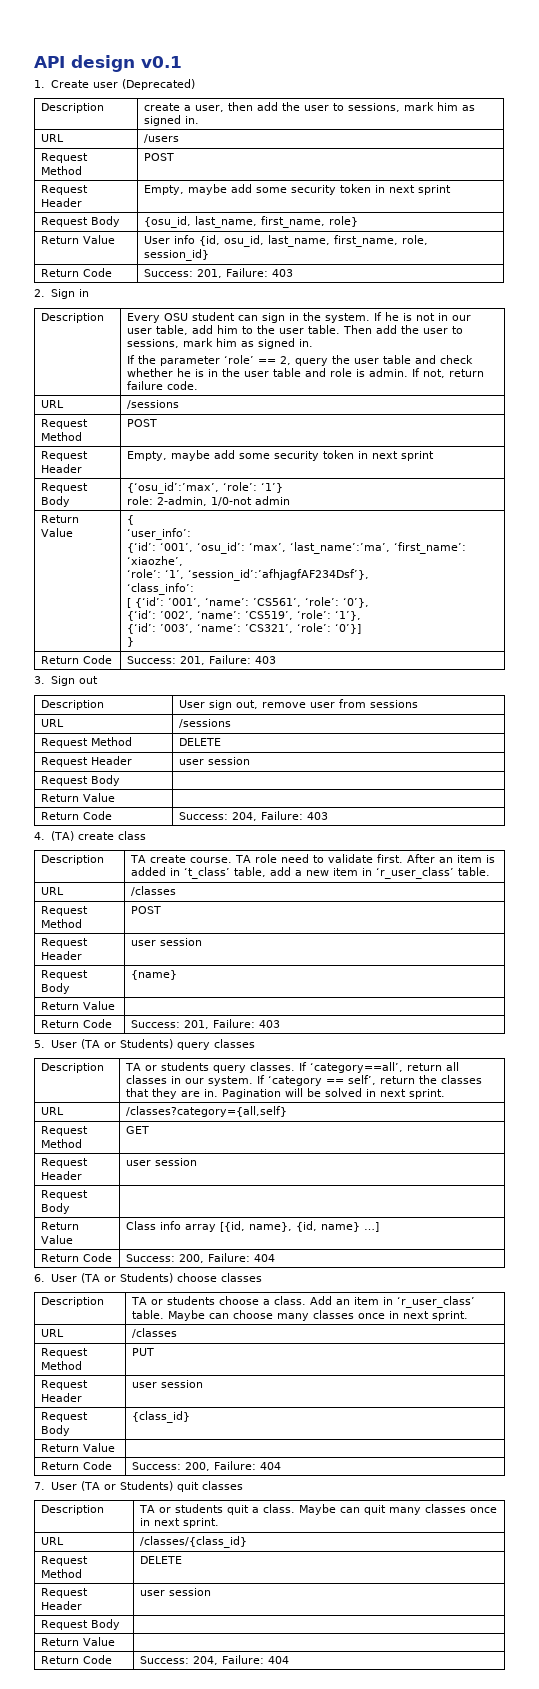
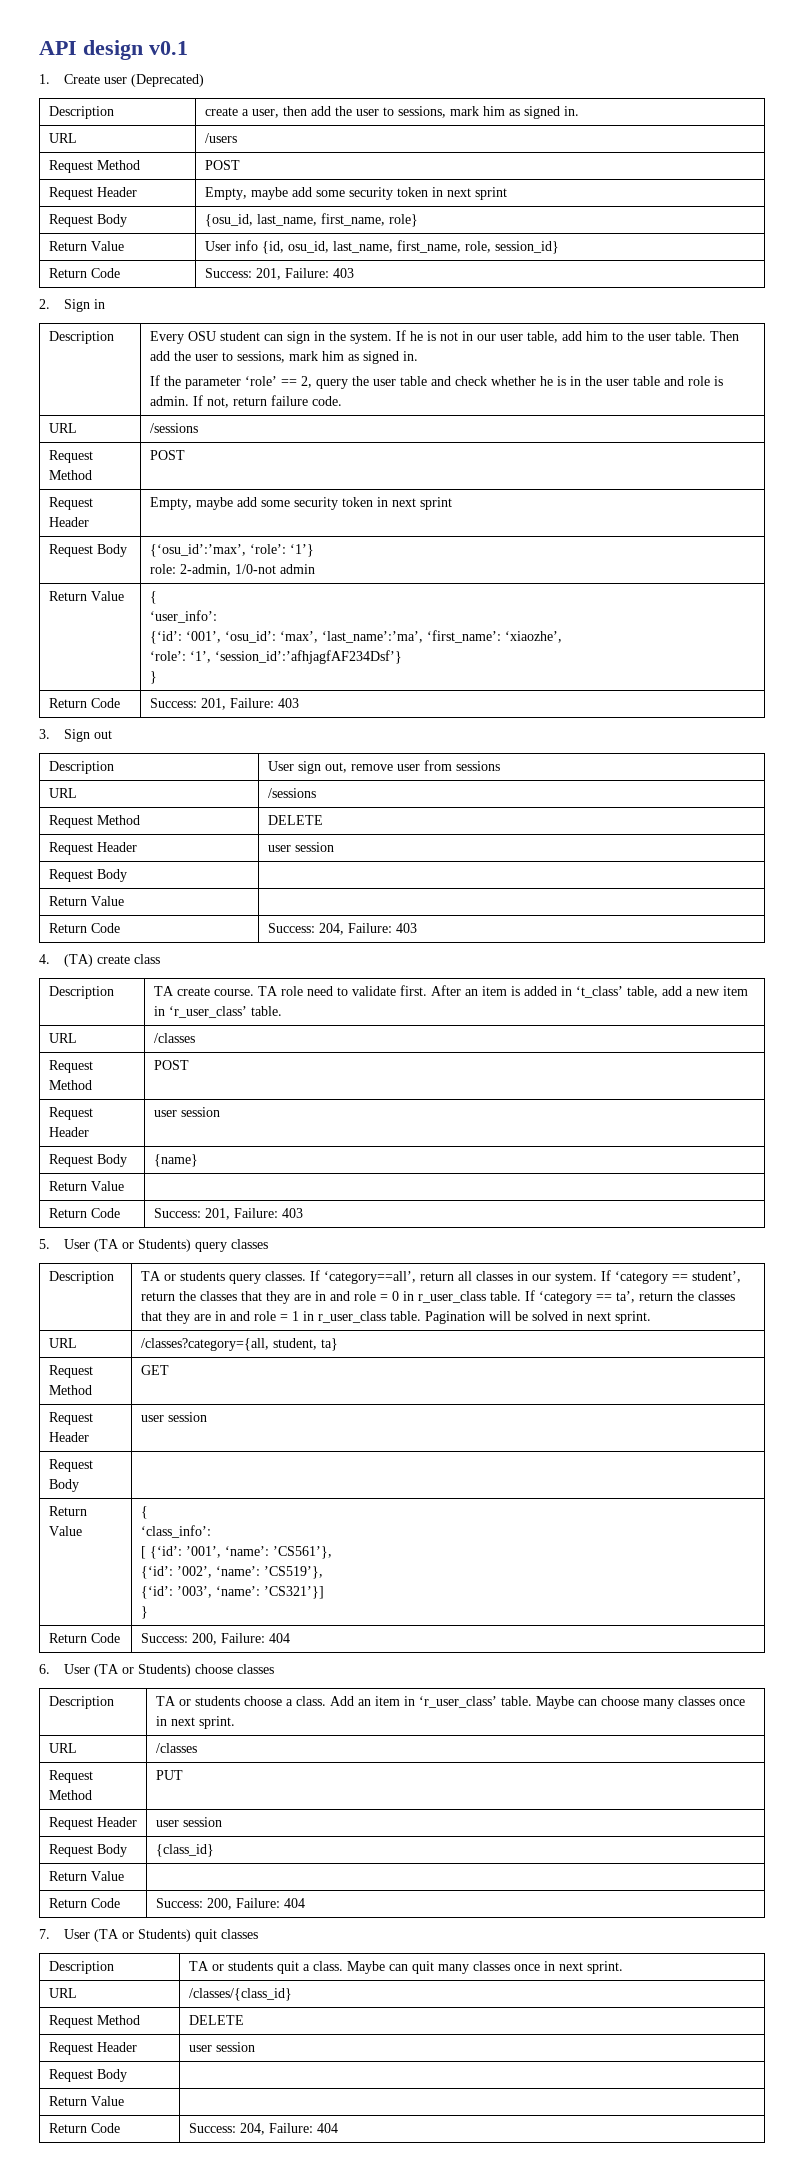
[188,569,370,581] [127,583,195,595] [127,597,370,608] [127,610,362,621] [127,623,362,634] ‘session_id’:’afhjagfAF234Dsf’}, // ‘class_info’: // [ {‘id’: ’001’, ‘name’: ’CS561’, ‘role’: ‘0’}, // {‘id’: ’002’, ‘name’: ’CS519’, ‘role’: ‘1’}, // {‘id’: ’003’, ‘name’: ’CS321’, ‘role’: ‘0’}] -> [214,650,402,664] ‘session_id’:’afhjagfAF234Dsf’}
[348,1075,483,1085] [126,1088,219,1099] self’, return the classes that they are in. -> [691,1271,741,1283] [140,1290,735,1304] [140,1311,421,1324] student’, return the classes that they are in and role = 0 in r_user_class table. If ‘category == ta’, return the classes that they are in and role = 1 in r_user_class table.
[126,1106,288,1117] /classes?category={all,self} -> [140,1338,338,1351] /classes?category={all, student, ta}
[126,1221,380,1232] Class info array [{id, name}, {id, name} …] -> [140,1506,148,1519] [140,1525,211,1538] [140,1546,332,1559] [140,1566,323,1579] [140,1586,324,1599] [140,1606,148,1619] { // ‘class_info’: // [ {‘id’: ’001’, ‘name’: ’CS561’}, // {‘id’: ’002’, ‘name’: ’CS519’}, // {‘id’: ’003’, ‘name’: ’CS321’}] // }

